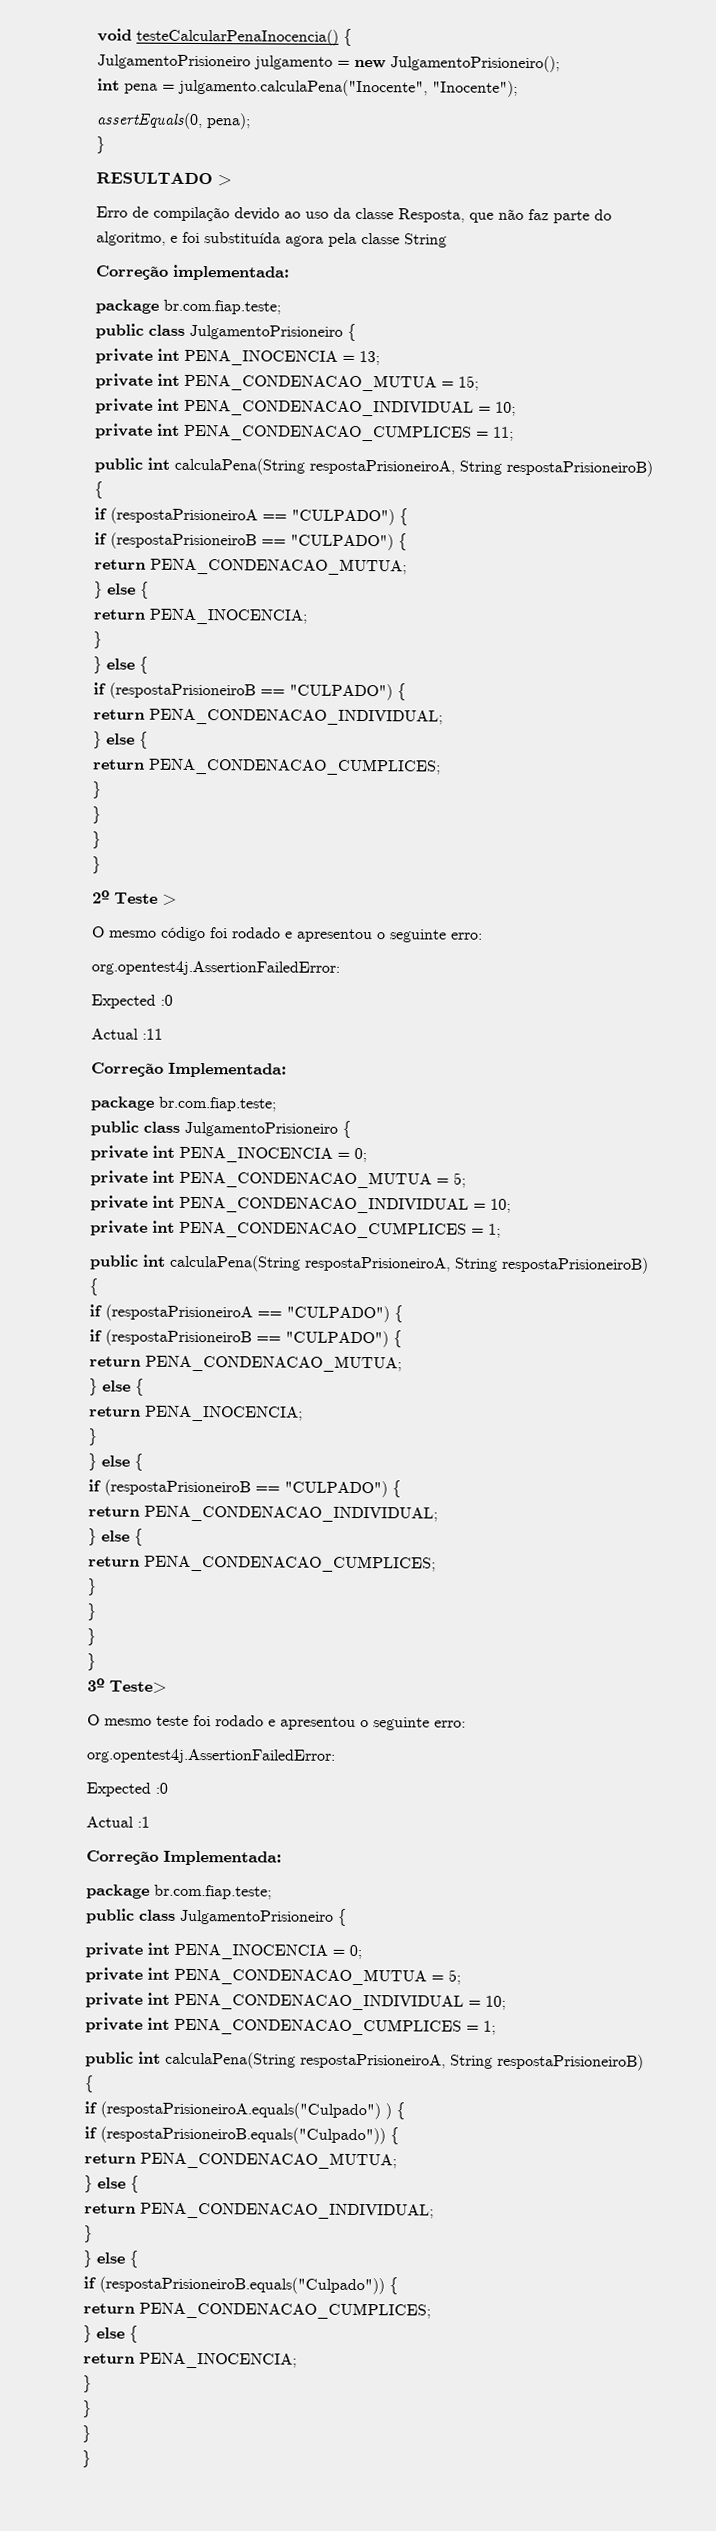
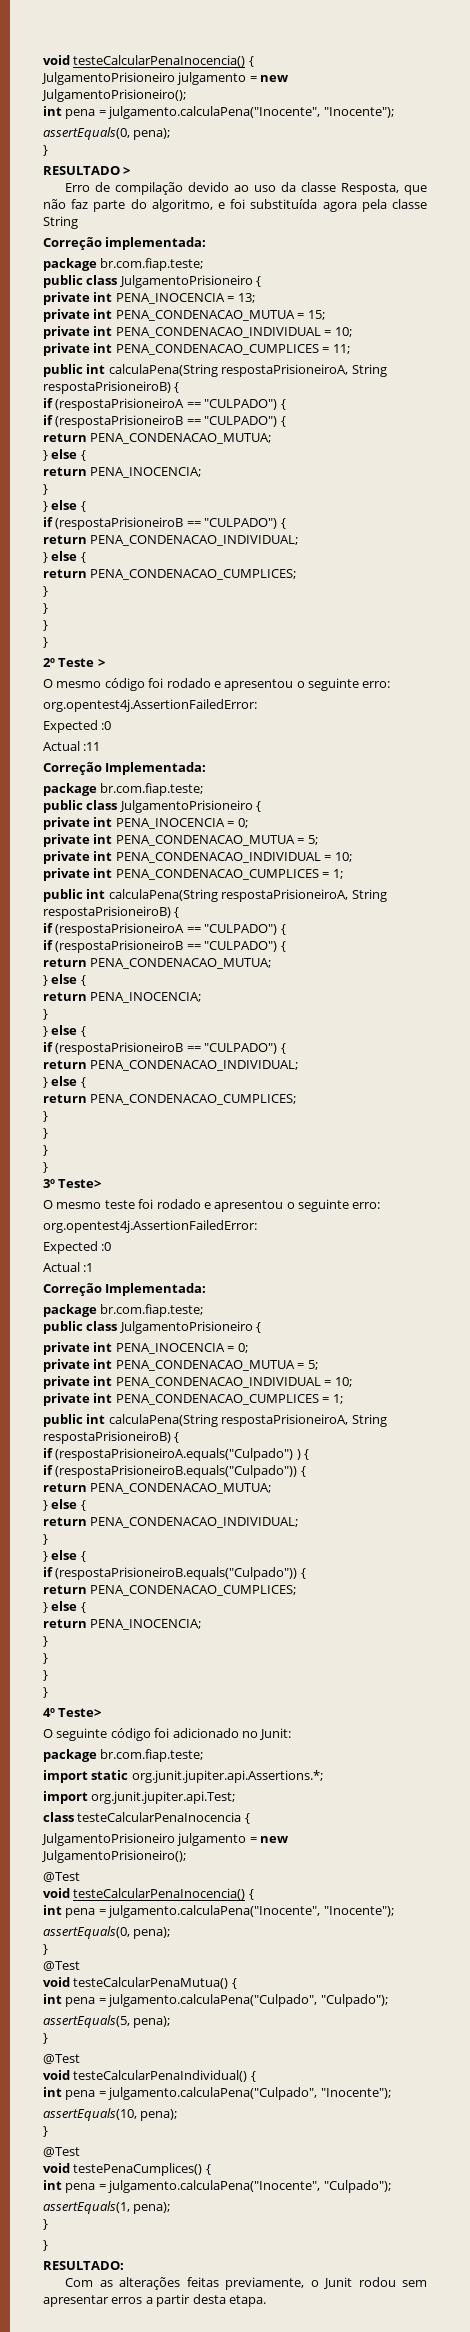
(91, 2459) none -> [43,1708,102,1717] [43,1728,292,1741] [43,1749,204,1762] [43,1770,323,1783] [43,1791,236,1804] [43,1812,250,1824] [41,1833,289,1846] [41,1850,186,1863] [43,1872,80,1882] [43,1888,254,1900] [43,1905,394,1918] [43,1926,171,1939] [43,1944,48,1955] [43,1961,80,1971] [43,1977,237,1989] [43,1994,388,2007] [43,2015,171,2028] [43,2033,48,2044] [43,2054,80,2064] [43,2070,256,2082] [43,2087,391,2100] [43,2108,178,2121] [43,2126,48,2137] [43,2147,80,2157] [43,2163,211,2176] [43,2180,391,2193] [43,2201,171,2214] [43,2219,48,2230] [43,2240,48,2251] [43,2261,124,2270] [65,2277,427,2290] [43,2294,266,2307] // 4º Teste> // O seguinte código foi adicionado no Junit: // package br.com.fiap.teste; // import static org.junit.jupiter.api.Assertions.*; // import org.junit.jupiter.api.Test; // class testeCalcularPenaInocencia { // JulgamentoPrisioneiro julgamento = new JulgamentoPrisioneiro(); // @Test // void testeCalcularPenaInocencia() { // int pena = julgamento.calculaPena("Inocente", "Inocente"); // assertEquals(0, pena); // } // @Test // void testeCalcularPenaMutua() { // int pena = julgamento.calculaPena("Culpado", "Culpado"); // assertEquals(5, pena); // } // @Test // void testeCalcularPenaIndividual() { // int pena = julgamento.calculaPena("Culpado", "Inocente"); // assertEquals(10, pena); // } // @Test // void testePenaCumplices() { // int pena = julgamento.calculaPena("Inocente", "Culpado"); // assertEquals(1, pena); // } // } // RESULTADO: // Com as alterações feitas previamente, o Junit rodou sem apresentar erros a partir desta etapa.

